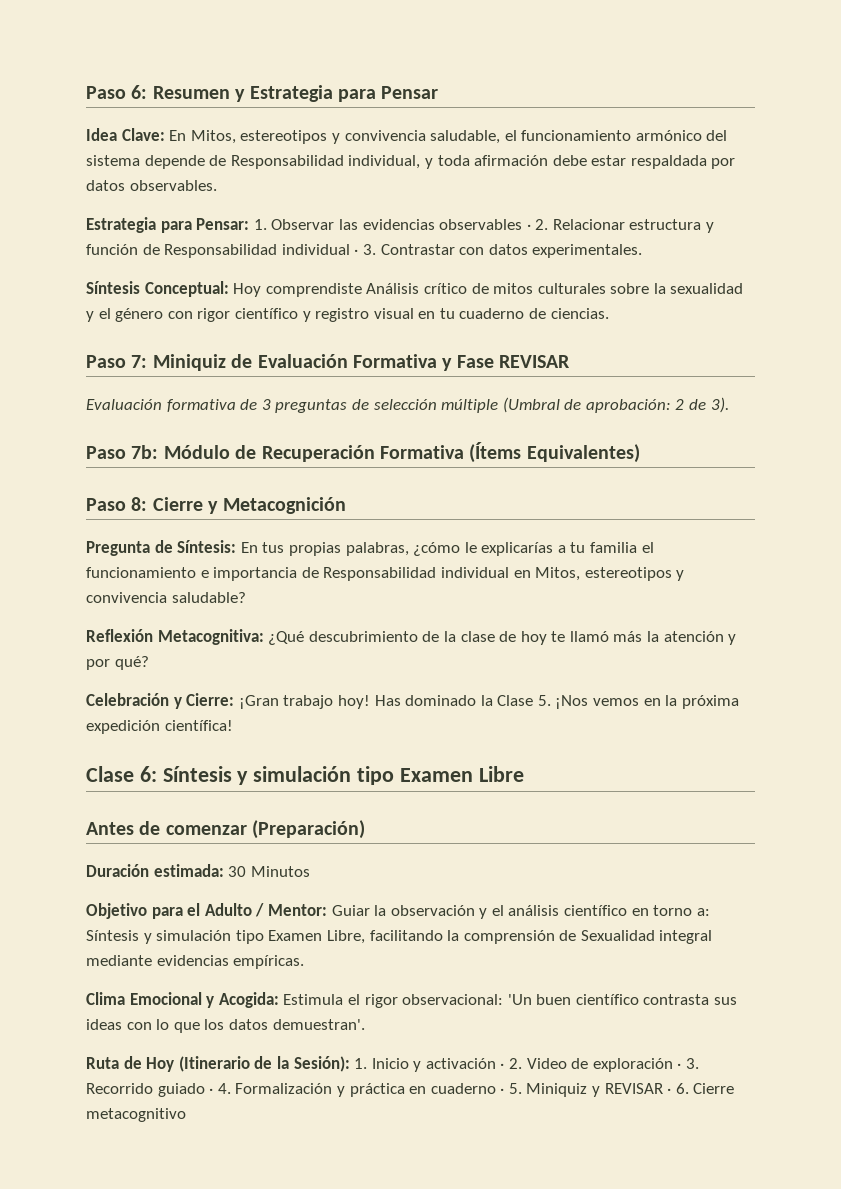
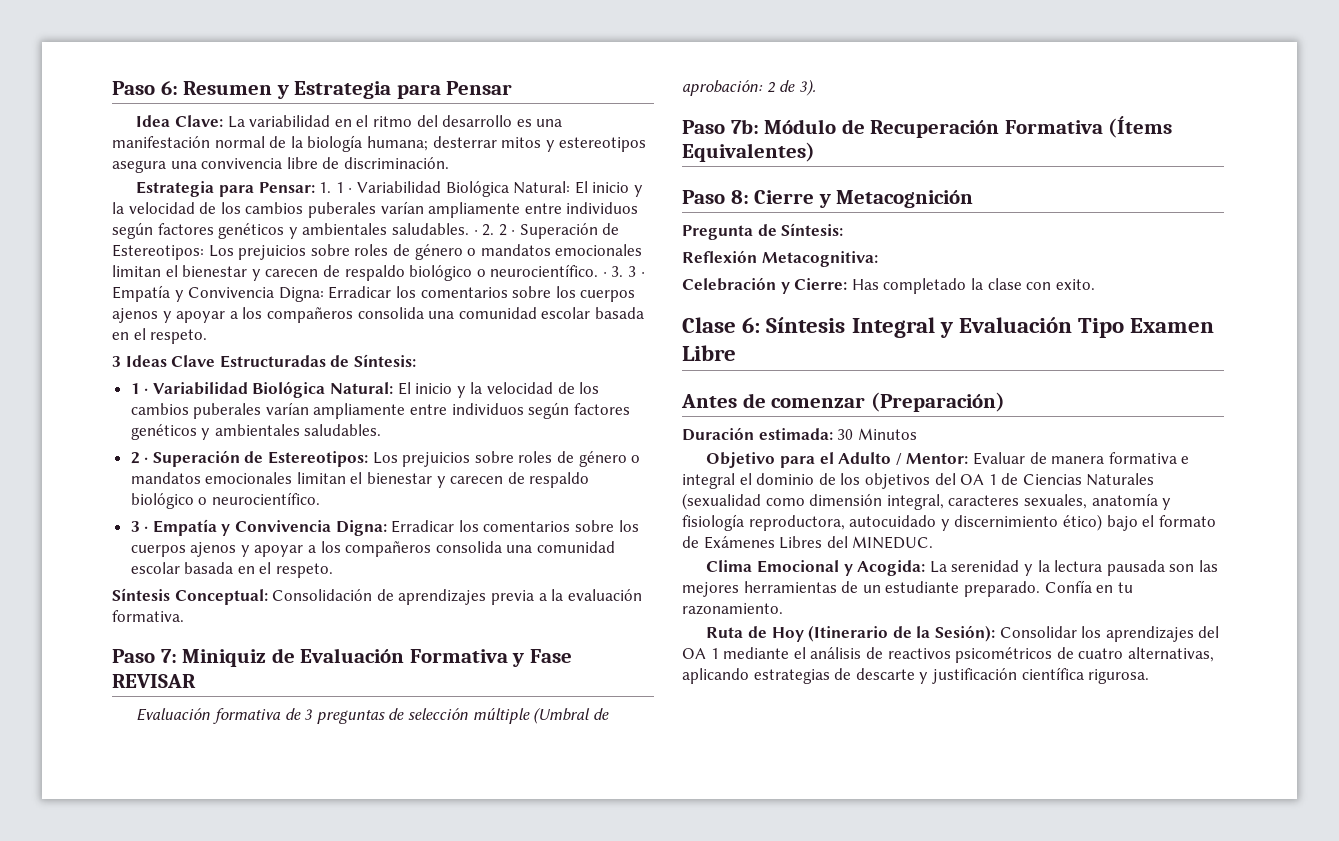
[169,130,728,144] [86,155,736,169] [86,180,217,191] [86,217,715,233] [86,244,643,258] [86,281,744,297] [86,308,609,322] En Mitos, estereotipos y convivencia saludable, el funcionamiento armónico del sistema depende de Responsabilidad individual, y toda afirmación debe estar respaldada por datos observables. // Estrategia para Pensar: 1. Observar las evidencias observables · 2. Relacionar estructura y función de Responsabilidad individual · 3. Contrastar con datos experimentales. // Síntesis Conceptual: Hoy comprendiste Análisis crítico de mitos culturales sobre la sexualidad y el género con rigor científico y registro visual en tu cuaderno de ciencias. -> [227,115,563,128] [112,135,647,152] [112,157,449,173] [136,181,643,197] [112,201,639,218] [112,222,620,239] [112,244,643,260] [112,264,645,281] [112,285,636,302] [112,307,644,323] [112,328,208,344] [112,354,416,368] [130,381,600,398] [130,402,630,419] [130,424,382,440] [130,450,641,467] [130,472,590,488] [130,492,320,509] [130,519,639,536] [130,541,616,557] [130,562,334,578] [112,588,642,605] [112,610,184,622] La variabilidad en el ritmo del desarrollo es una manifestación normal de la biología humana; desterrar mitos y estereotipos asegura una convivencia libre de discriminación. // Estrategia para Pensar: 1. 1 · Variabilidad Biológica Natural: El inicio y la velocidad de los cambios puberales varían ampliamente entre individuos según factores genéticos y ambientales saludables. · 2. 2 · Superación de Estereotipos: Los prejuicios sobre roles de género o mandatos emocionales limitan el bienestar y carecen de respaldo biológico o neurocientífico. · 3. 3 · Empatía y Convivencia Digna: Erradicar los comentarios sobre los cuerpos ajenos y apoyar a los compañeros consolida una comunidad escolar basada en el respeto. // 3 Ideas Clave Estructuradas de Síntesis: // 1 · Variabilidad Biológica Natural: El inicio y la velocidad de los cambios puberales varían ampliamente entre individuos según factores genéticos y ambientales saludables. // 2 · Superación de Estereotipos: Los prejuicios sobre roles de género o mandatos emocionales limitan el bienestar y carecen de respaldo biológico o neurocientífico. // 3 · Empatía y Convivencia Digna: Erradicar los comentarios sobre los cuerpos ajenos y apoyar a los compañeros consolida una comunidad escolar basada en el respeto. // Síntesis Conceptual: Consolidación de aprendizajes previa a la evaluación formativa.
[240,542,654,556] [86,567,685,581] [86,592,246,603] [86,629,737,645] [86,656,149,670] [86,693,739,709] [86,720,233,734] En tus propias palabras, ¿cómo le explicarías a tu familia el funcionamiento e importancia de Responsabilidad individual en Mitos, estereotipos y convivencia saludable? // Reflexión Metacognitiva: ¿Qué descubrimiento de la clase de hoy te llamó más la atención y por qué? // Celebración y Cierre: ¡Gran trabajo hoy! Has dominado la Clase 5. ¡Nos vemos en la próxima expedición científica! -> [682,250,878,267] [682,277,1095,294] // Reflexión Metacognitiva: // Celebración y Cierre: Has completado la clase con exito.
[237,766,395,785] y simulación tipo -> [851,317,1125,338] Integral y Evaluación Tipo
[331,905,710,919] [86,930,713,944] [86,955,305,969] [86,992,738,1008] [86,1019,365,1033] Guiar la observación y el análisis científico en torno a: Síntesis y simulación tipo Examen Libre, facilitando la comprensión de Sexualidad integral mediante evidencias empíricas. // Clima Emocional y Acogida: Estimula el rigor observacional: 'Un buen científico contrasta sus ideas con lo que los datos demuestran'. -> [972,452,1190,465] [682,473,1155,489] [682,493,1172,510] [682,514,1216,531] [682,536,934,549] [706,560,1218,576] [682,580,1133,597] [682,603,783,615] Evaluar de manera formativa e integral el dominio de los objetivos del OA 1 de Ciencias Naturales (sexualidad como dimensión integral, caracteres sexuales, anatomía y fisiología reproductora, autocuidado y discernimiento ético) bajo el formato de Exámenes Libres del MINEDUC. // Clima Emocional y Acogida: La serenidad y la lectura pausada son las mejores herramientas de un estudiante preparado. Confía en tu razonamiento.
[354,1058,700,1072] [86,1083,735,1097] [86,1108,186,1122] 1. Inicio y activación · 2. Video de exploración · 3. Recorrido guiado · 4. Formalización y práctica en cuaderno · 5. Miniquiz y REVISAR · 6. Cierre metacognitivo -> [999,626,1220,642] [682,647,1214,663] [682,667,1150,684] Consolidar los aprendizajes del OA 1 mediante el análisis de reactivos psicométricos de cuatro alternativas, aplicando estrategias de descarte y justificación científica rigurosa.

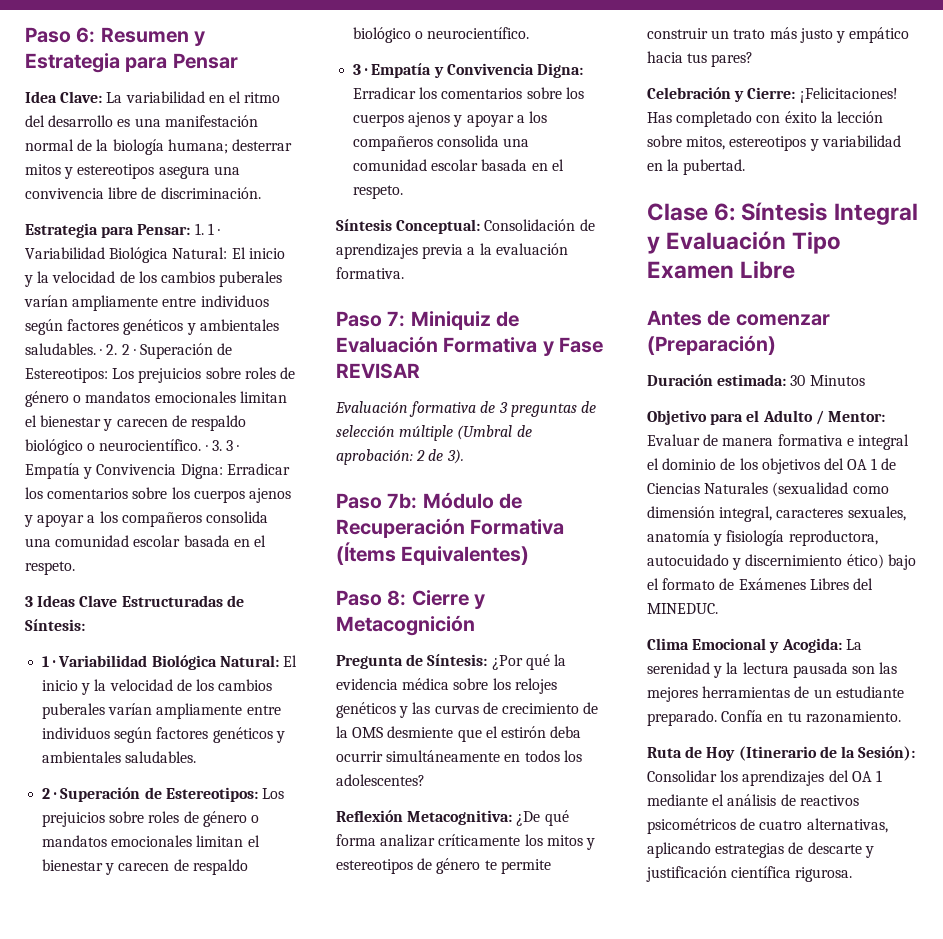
[682,250,878,267] // Reflexión Metacognitiva: -> [491,654,566,670] [336,678,557,694] [336,702,599,718] [336,726,582,742] [336,750,582,762] [336,774,425,786] [336,810,569,826] [336,834,595,850] [336,858,551,874] [647,27,910,43] [647,51,754,67] ¿Por qué la evidencia médica sobre los relojes genéticos y las curvas de crecimiento de la OMS desmiente que el estirón deba ocurrir simultáneamente en todos los adolescentes? // Reflexión Metacognitiva: ¿De qué forma analizar críticamente los mitos y estereotipos de género te permite construir un trato más justo y empático hacia tus pares?
(848, 284) none -> [799,87,898,103] ¡Felicitaciones!
[970,278,1095,290] la clase con exito. -> [756,111,883,123] [647,135,901,151] [647,159,746,175] con éxito la lección sobre mitos, estereotipos y variabilidad en la pubertad.

